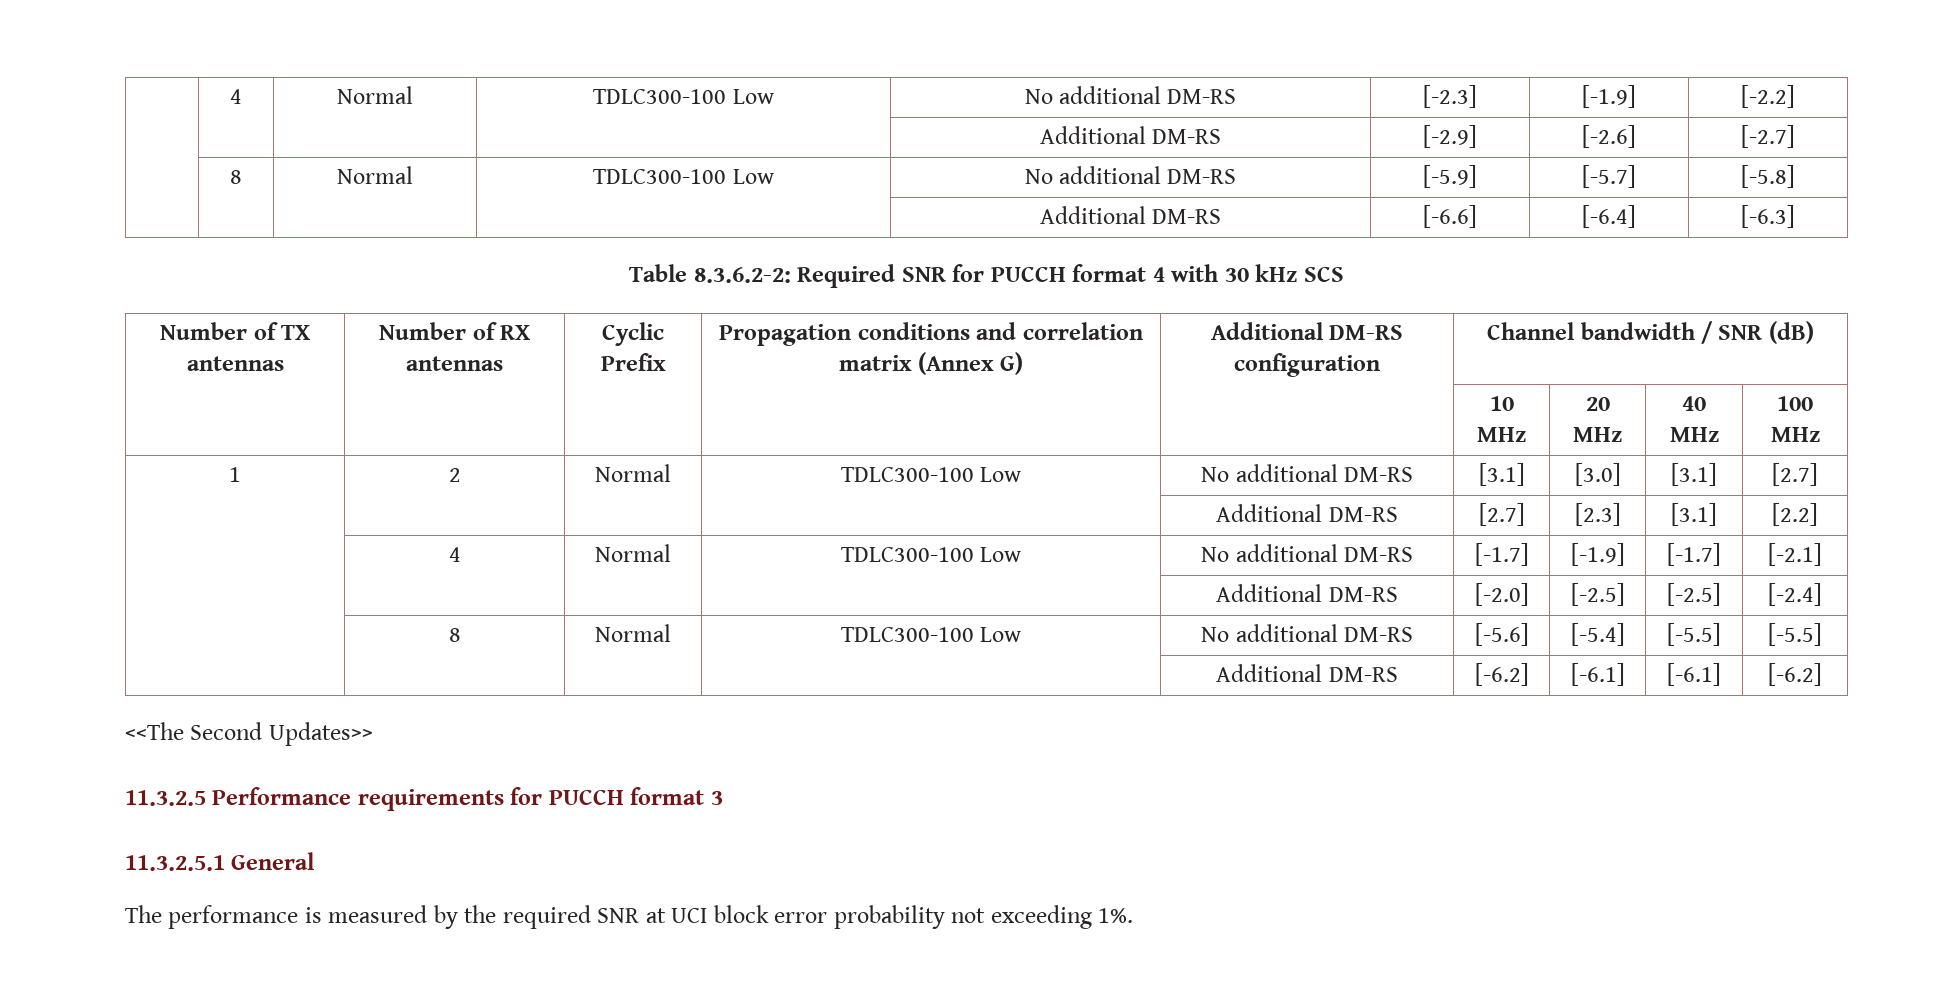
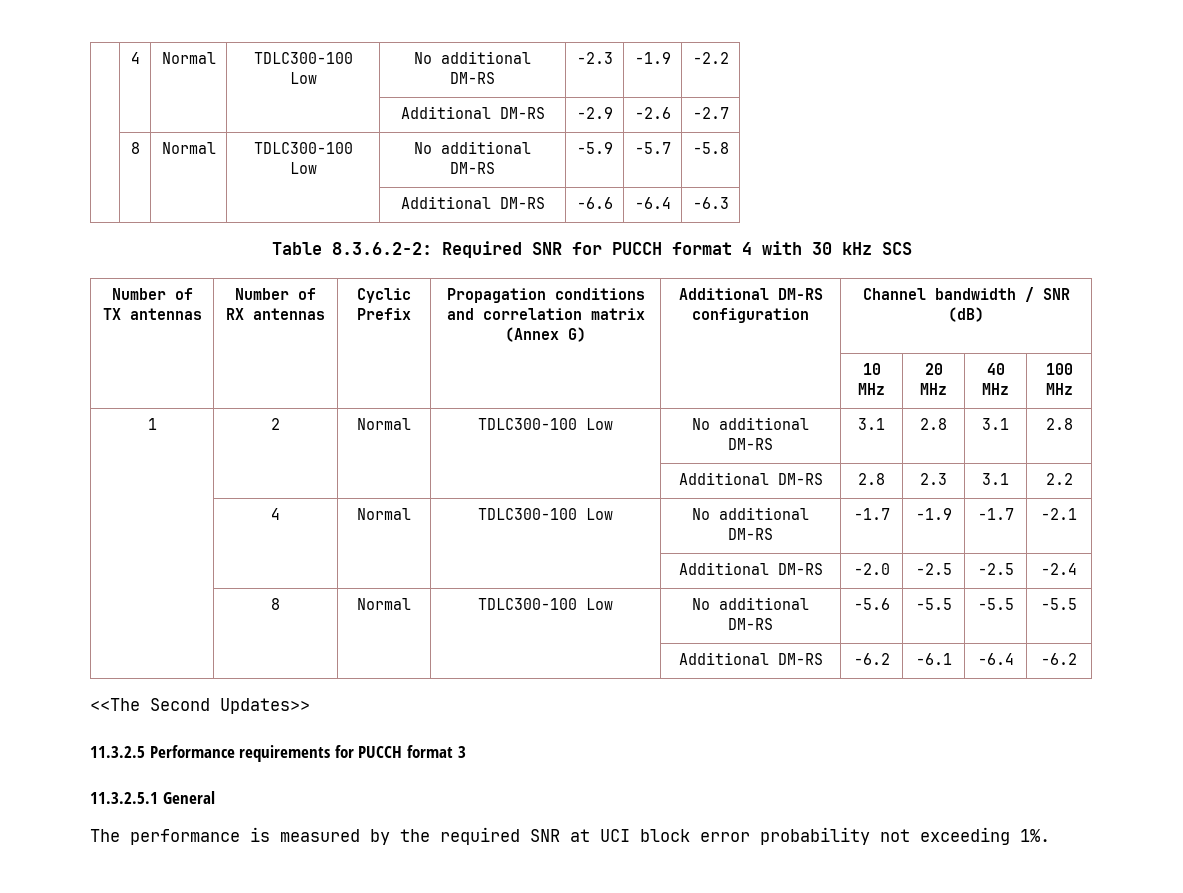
[230,89,242,104] [337,86,413,104] [593,89,774,104] [1024,86,1237,104] [1423,85,1477,108] [1582,85,1636,108] [1741,85,1795,108] [1039,126,1222,144] [1423,125,1477,148] [1582,125,1636,148] [1741,125,1795,148] [230,170,242,184] [337,166,413,184] [593,169,774,184] [1024,166,1237,184] [1423,165,1477,188] [1582,165,1636,188] [1741,165,1795,188] [1039,206,1222,224] [1423,205,1477,228] [1582,205,1636,228] [1741,205,1795,228] | 4 | Normal | TDLC300-100 Low | No additional DM-RS | [-2.3] | [-1.9] | [-2.2] // | | | | Additional DM-RS | [-2.9] | [-2.6] | [-2.7] // | 8 | Normal | TDLC300-100 Low | No additional DM-RS | [-5.9] | [-5.7] | [-5.8] // | | | | Additional DM-RS | [-6.6] | [-6.4] | [-6.3] -> [130,52,140,64] [161,52,216,64] [253,52,353,64] [289,72,317,84] [414,51,531,64] [450,72,495,84] [576,52,613,64] [634,52,671,64] [692,52,729,64] [400,106,545,119] [576,107,613,119] [634,107,671,119] [692,107,729,119] [130,142,140,154] [161,142,216,154] [253,142,353,154] [289,162,317,174] [414,141,531,154] [450,162,495,174] [576,142,613,154] [634,142,671,154] [692,142,729,154] [400,196,545,209] [576,197,613,209] [634,197,671,209] [692,197,729,209] | 4 | Normal | TDLC300-100 Low | No additional DM-RS | -2.3 | -1.9 | -2.2 // | | | | Additional DM-RS | -2.9 | -2.6 | -2.7 // | 8 | Normal | TDLC300-100 Low | No additional DM-RS | -5.9 | -5.7 | -5.8 // | | | | Additional DM-RS | -6.6 | -6.4 | -6.3
[1478,463,1525,486] [1574,463,1621,486] [1671,463,1717,486] [1772,463,1818,486] [1216,504,1398,522] [1478,503,1525,526] [1574,503,1621,526] [1671,503,1717,526] [1772,503,1818,526] [448,547,461,562] [595,544,671,562] [840,547,1022,562] [1201,544,1413,562] [1474,543,1529,566] [1570,543,1625,566] [1667,543,1721,566] [1768,543,1822,566] [1216,584,1398,602] [1474,583,1529,606] [1570,583,1625,606] [1667,583,1721,606] [1768,583,1822,606] [448,628,461,642] [595,624,671,642] [840,627,1022,642] [1201,624,1413,642] [1474,623,1529,646] [1570,623,1625,646] [1667,623,1721,646] [1768,623,1822,646] [1216,664,1398,682] [1474,663,1529,686] [1570,663,1625,686] [1667,663,1721,686] [1768,663,1822,686] [3.1] | [3.0] | [3.1] | [2.7] // | | | | Additional DM-RS | [2.7] | [2.3] | [3.1] | [2.2] // | 4 | Normal | TDLC300-100 Low | No additional DM-RS | [-1.7] | [-1.9] | [-1.7] | [-2.1] // | | | | Additional DM-RS | [-2.0] | [-2.5] | [-2.5] | [-2.4] // | 8 | Normal | TDLC300-100 Low | No additional DM-RS | [-5.6] | [-5.4] | [-5.5] | [-5.5] // | | | | Additional DM-RS | [-6.2] | [-6.1] | [-6.1] | [-6.2] -> [858,418,885,430] [920,418,947,430] [982,418,1009,430] [1045,418,1073,430] [678,472,823,485] [858,473,885,485] [920,473,947,485] [982,473,1009,485] [1045,473,1073,485] [271,508,280,520] [357,508,411,520] [478,508,613,520] [692,507,809,520] [728,528,773,540] [853,508,890,520] [915,508,952,520] [977,508,1014,520] [1041,508,1077,520] [678,562,823,575] [853,563,890,575] [915,563,952,575] [977,563,1014,575] [1041,563,1077,575] [271,598,280,610] [357,598,411,610] [478,598,613,610] [692,597,809,610] [728,618,773,630] [853,598,890,610] [915,598,952,610] [977,598,1014,610] [1041,598,1077,610] [678,652,823,665] [853,653,890,665] [915,653,952,665] [977,653,1014,665] [1041,653,1077,665] 3.1 | 2.8 | 3.1 | 2.8 // | | | | Additional DM-RS | 2.8 | 2.3 | 3.1 | 2.2 // | 4 | Normal | TDLC300-100 Low | No additional DM-RS | -1.7 | -1.9 | -1.7 | -2.1 // | | | | Additional DM-RS | -2.0 | -2.5 | -2.5 | -2.4 // | 8 | Normal | TDLC300-100 Low | No additional DM-RS | -5.6 | -5.5 | -5.5 | -5.5 // | | | | Additional DM-RS | -6.2 | -6.1 | -6.4 | -6.2

